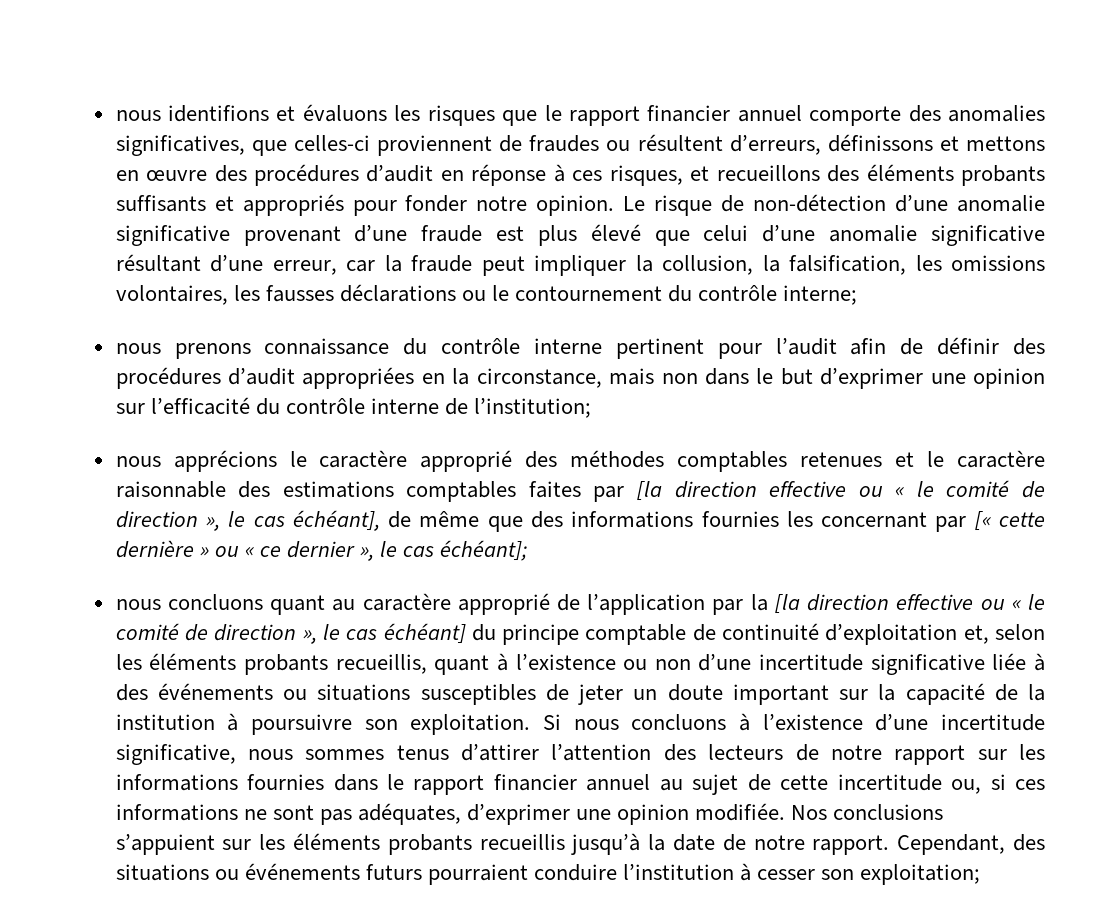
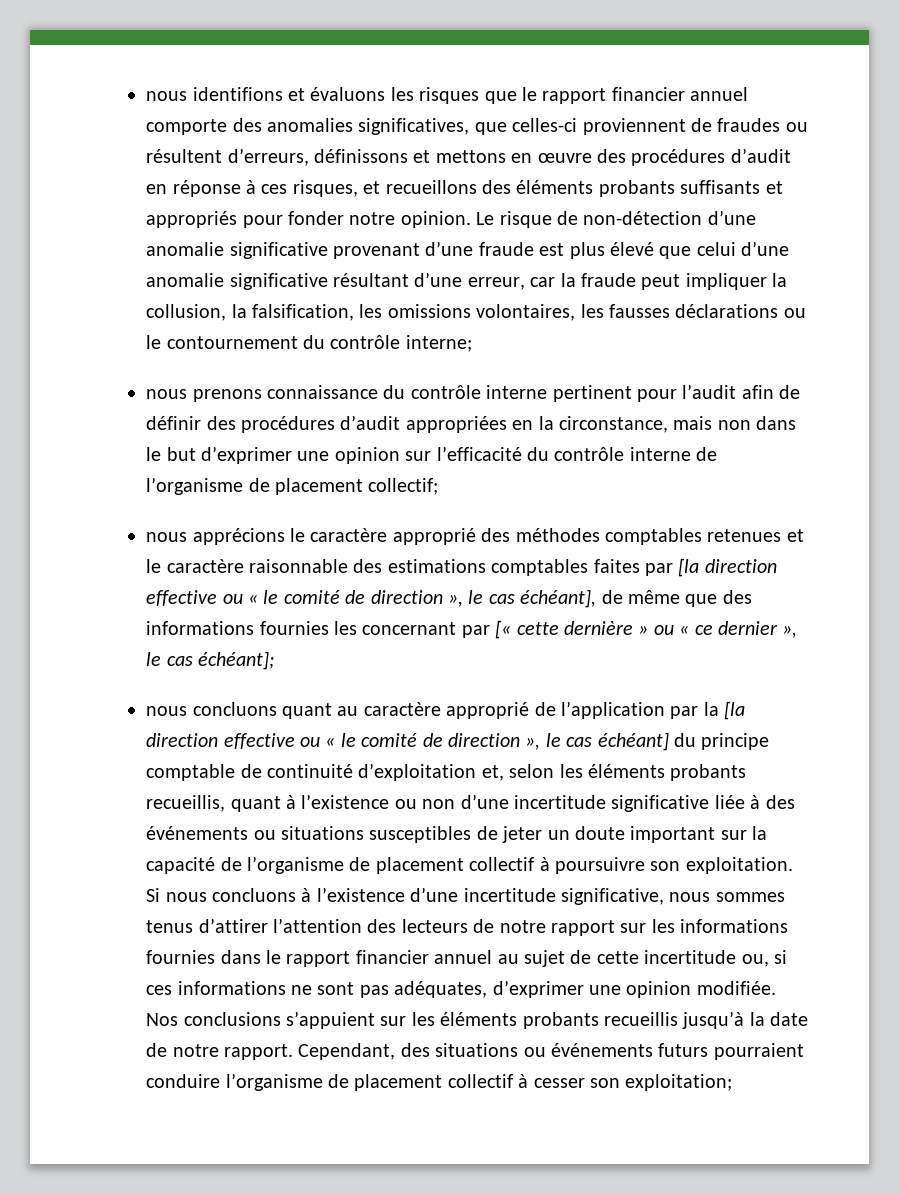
[474,398,592,418] l’institution; -> [146,477,439,495] l’organisme de placement collectif;
[1027,684,1045,701] [115,714,215,730] la institution -> [247,856,535,874] l’organisme de placement collectif
[623,864,735,880] l’institution -> [225,1073,513,1091] l’organisme de placement collectif

